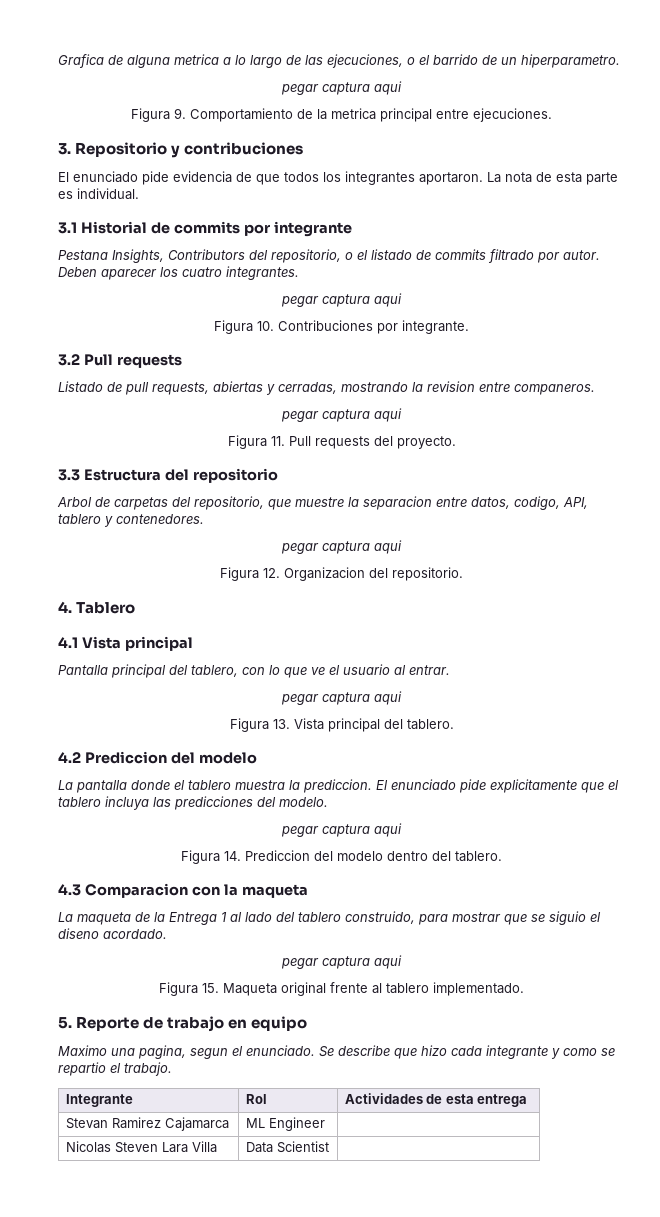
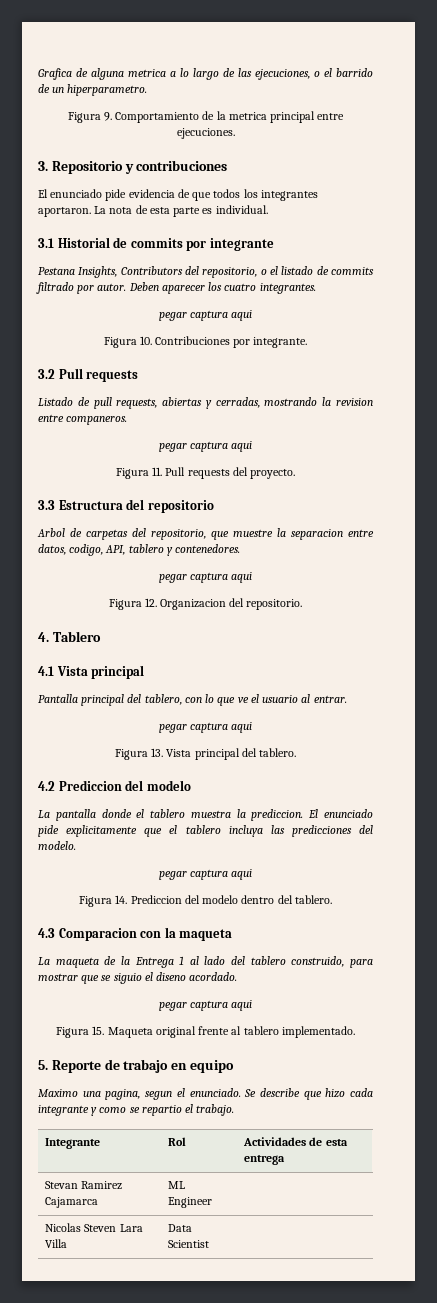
[281,81,402,95] // pegar captura aqui -> (148, 90) none

